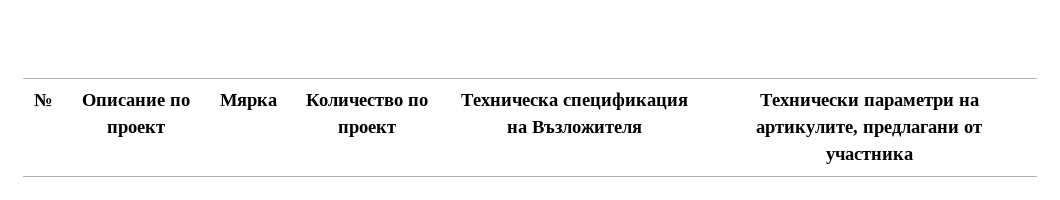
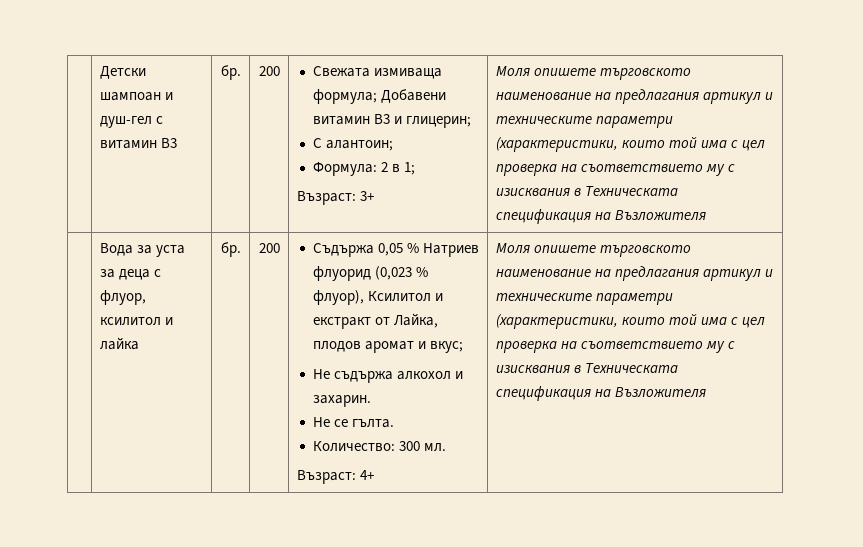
[34,94,53,107] [82,94,190,106] [107,124,165,137] [219,94,277,110] [306,94,428,106] [338,124,396,137] [460,92,688,110] [506,121,642,133] [759,94,979,110] [756,124,982,137] [825,151,913,164] № | Описание по проект | Мярка | Количество по проект | Техническа спецификация на Възложителя | Технически параметри на артикулите, предлагани от участника -> [99,66,146,79] [99,92,173,101] [99,116,163,128] [99,138,177,149] [220,65,241,80] [258,66,280,76] [313,66,443,79] [313,89,447,104] [313,114,472,128] [313,138,394,151] [313,162,416,176] [296,191,374,205] [495,66,691,80] [495,89,773,104] [495,116,673,128] [495,137,765,152] [495,164,735,176] [495,186,678,196] [495,209,706,224] [99,243,185,257] [99,269,161,280] [99,290,146,305] [99,317,173,326] [99,337,139,350] [220,242,241,257] [258,243,280,253] [313,243,480,257] [313,266,429,281] [313,290,444,305] [313,313,439,329] [313,341,464,353] [313,369,464,383] [313,395,372,407] [313,417,395,428] [313,441,447,452] [296,470,374,484] [495,243,691,257] [495,266,773,281] [495,293,673,305] [495,314,765,329] [495,341,735,353] [495,363,678,373] [495,386,706,401] | Детски шампоан и душ-гел с витамин В3 | бр. | 200 | Свежата измиваща формула; Добавени витамин В3 и глицерин; // С алантоин; // Формула: 2 в 1; // Възраст: 3+ | Моля опишете търговското наименование на предлагания артикул и техническите параметри (характеристики, които той има с цел проверка на съответствието му с изисквания в Техническата спецификация на Възложителя // | Вода за уста за деца с флуор, ксилитол и лайка | бр. | 200 | Съдържа 0,05 % Натриев флуорид (0,023 % флуор), Ксилитол и екстракт от Лайка, плодов аромат и вкус; // Не съдържа алкохол и захарин. // Не се гълта. // Количество: 300 мл. // Възраст: 4+ | Моля опишете търговското наименование на предлагания артикул и техническите параметри (характеристики, които той има с цел проверка на съответствието му с изисквания в Техническата спецификация на Възложителя

